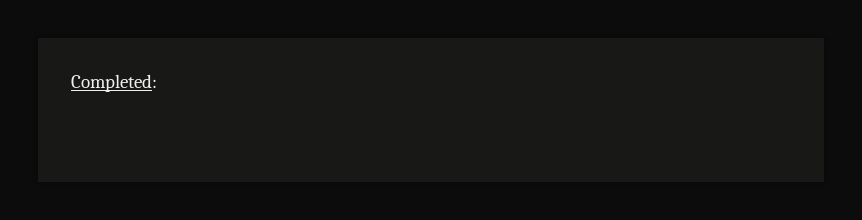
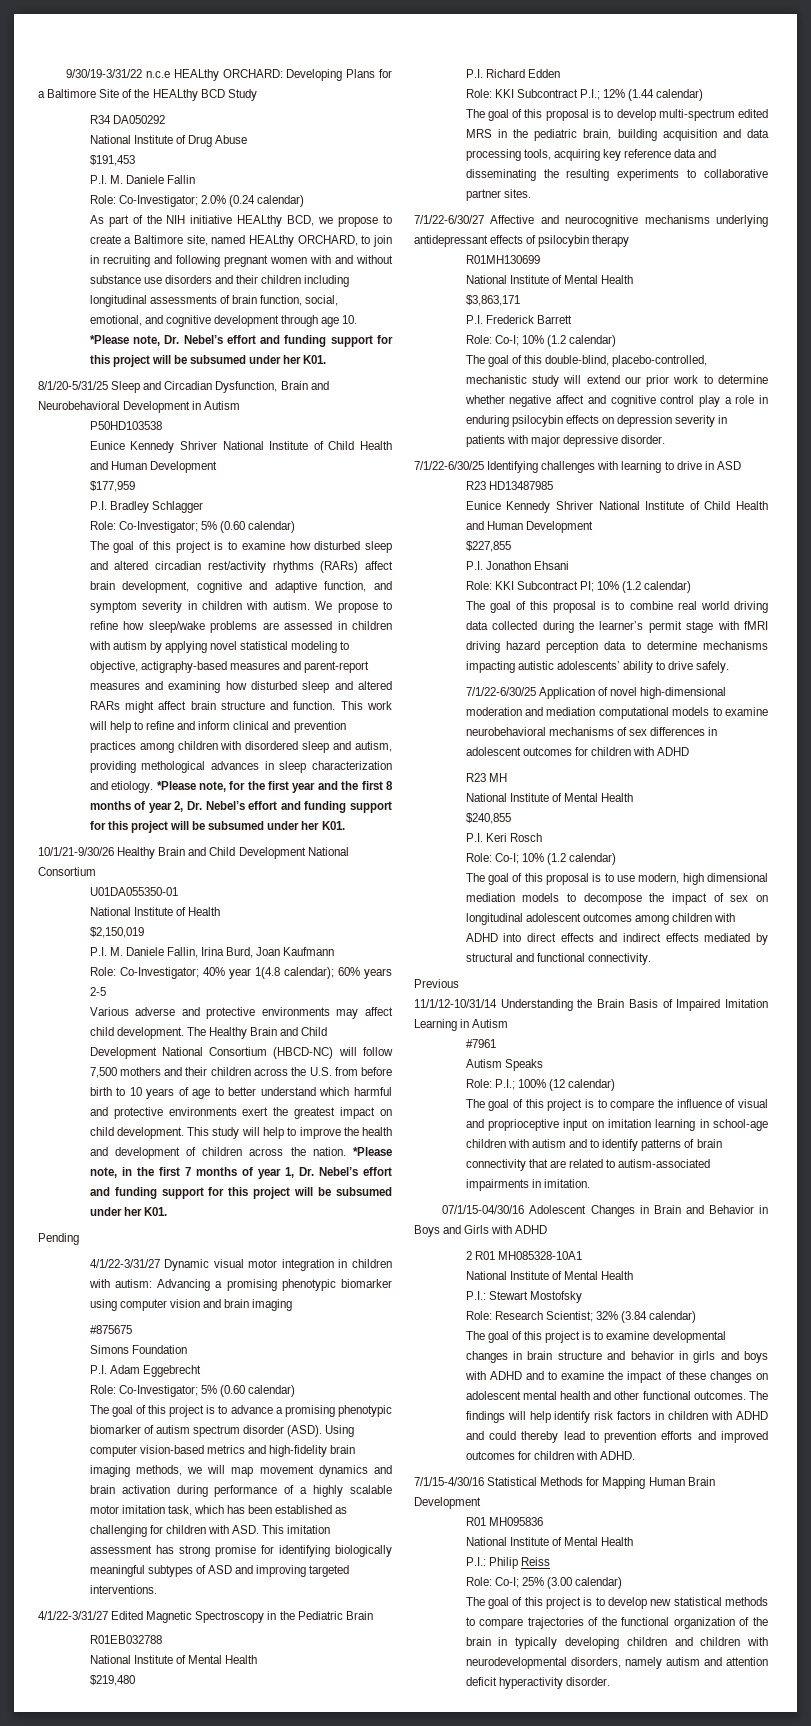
[71,74,157,92] Completed: -> [66,69,393,81] [38,89,257,101] [89,115,165,124] [89,135,248,147] [89,155,135,166] [89,175,196,184] [89,195,305,207] [89,215,393,227] [89,235,392,247] [89,255,393,267] [89,275,350,287] [89,295,339,307] [89,315,358,327] [89,335,393,347] [89,355,327,367] [38,381,329,393] [38,401,241,413] [89,421,162,430] [89,441,392,453] [89,461,217,473] [89,481,135,492] [89,501,203,513] [89,521,296,533] [89,541,392,553] [89,561,393,573] [89,581,393,593] [89,601,392,613] [89,621,392,633] [88,641,350,653] [89,661,370,673] [89,681,392,693] [89,701,392,713] [88,721,346,733] [89,741,392,753] [89,761,392,773] [89,781,394,793] [89,801,393,813] [89,821,345,833] [38,847,349,859] [38,867,96,876] [89,887,178,896] [89,907,221,916] [89,927,144,938] [89,947,335,958] [89,967,392,979] [89,987,106,996] [89,1007,394,1019] [89,1027,328,1039] [89,1047,393,1059] [89,1067,393,1078] [89,1087,392,1099] [89,1107,392,1119] [89,1127,393,1139] [89,1147,393,1159] [89,1167,392,1179] [89,1187,392,1199] [89,1207,167,1216] [38,1233,79,1245] [89,1259,393,1271] [88,1279,392,1291] [89,1299,293,1311] [89,1325,132,1334] [89,1345,187,1354] [89,1365,201,1377] [89,1385,296,1397] [89,1405,393,1417] [89,1425,355,1437] [89,1445,356,1457] [89,1465,393,1477] [89,1485,392,1497] [89,1505,348,1516] [89,1525,331,1537] [89,1545,393,1557] [89,1565,350,1577] [89,1585,157,1594] [38,1611,373,1623] [89,1635,162,1644] [89,1655,258,1664] [89,1675,135,1686] [465,69,560,78] [465,89,704,101] [465,109,768,121] [465,129,769,141] [465,149,717,161] [465,169,768,181] [465,189,531,201] [414,215,768,227] [414,235,630,247] [465,255,540,264] [465,275,634,284] [465,295,520,306] [465,315,572,324] [465,335,617,347] [465,355,708,367] [465,375,768,387] [464,395,768,407] [465,415,728,427] [465,435,666,447] [414,461,741,473] [465,481,553,490] [465,501,768,513] [465,521,593,533] [465,541,511,552] [465,561,569,570] [465,581,692,593] [465,601,768,613] [465,621,768,633] [465,641,768,653] [465,661,730,673] [465,687,727,699] [465,707,768,719] [465,727,718,736] [465,747,690,756] [465,773,507,782] [465,793,634,802] [465,813,511,824] [465,833,542,842] [465,853,617,865] [465,873,768,885] [465,893,768,905] [465,913,736,925] [465,933,768,945] [465,953,652,965] [414,979,459,988] [414,999,768,1011] [414,1019,509,1031] [465,1039,496,1048] [465,1059,543,1071] [465,1079,616,1091] [465,1099,768,1111] [465,1119,768,1131] [465,1139,722,1151] [465,1159,711,1171] [465,1179,590,1191] [442,1205,768,1217] [414,1225,548,1237] [465,1251,582,1260] [465,1271,634,1280] [465,1291,582,1303] [465,1311,697,1323] [465,1331,726,1343] [465,1351,768,1363] [464,1371,768,1383] [465,1391,768,1400] [465,1411,768,1423] [465,1431,768,1443] [465,1451,636,1460] [414,1477,715,1489] [414,1497,481,1509] [465,1517,543,1526] [465,1537,634,1546] [465,1557,550,1569] [465,1577,623,1589] [465,1597,768,1609] [465,1617,768,1629] [465,1637,768,1649] [465,1657,768,1669] [465,1677,610,1689] 9/30/19-3/31/22 n.c.e HEALthy ORCHARD: Developing Plans for a Baltimore Site of the HEALthy BCD Study // R34 DA050292 // National Institute of Drug Abuse // $191,453 // P.I. M. Daniele Fallin // Role: Co-Investigator; 2.0% (0.24 calendar) // As part of the NIH initiative HEALthy BCD, we propose to create a Baltimore site, named HEALthy ORCHARD, to join in recruiting and following pregnant women with and without substance use disorders and their children including longitudinal assessments of brain function, social, emotional, and cognitive development through age 10. *Please note, Dr. Nebel’s effort and funding support for this project will be subsumed under her K01. // 8/1/20-5/31/25 Sleep and Circadian Dysfunction, Brain and Neurobehavioral Development in Autism // P50HD103538 // Eunice Kennedy Shriver National Institute of Child Health and Human Development // $177,959 // P.I. Bradley Schlagger // Role: Co-Investigator; 5% (0.60 calendar) // The goal of this project is to examine how disturbed sleep and altered circadian rest/activity rhythms (RARs) affect brain development, cognitive and adaptive function, and symptom severity in children with autism. We propose to refine how sleep/wake problems are assessed in children with autism by applying novel statistical modeling to objective, actigraphy-based measures and parent-report measures and examining how disturbed sleep and altered RARs might affect brain structure and function. This work will help to refine and inform clinical and prevention practices among children with disordered sleep and autism, providing methological advances in sleep characterization and etiology. *Please note, for the first year and the first 8 months of year 2, Dr. Nebel’s effort and funding support for this project will be subsumed under her K01. // 10/1/21-9/30/26 Healthy Brain and Child Development National Consortium // U01DA055350-01 // National Institute of Health // $2,150,019 // P.I. M. Daniele Fallin, Irina Burd, Joan Kaufmann // Role: Co-Investigator; 40% year 1(4.8 calendar); 60% years 2-5 // Various adverse and protective environments may affect child development. The Healthy Brain and Child Development National Consortium (HBCD-NC) will follow 7,500 mothers and their children across the U.S. from before birth to 10 years of age to better understand which harmful and protective environments exert the greatest impact on child development. This study will help to improve the health and development of children across the nation. *Please note, in the first 7 months of year 1, Dr. Nebel’s effort and funding support for this project will be subsumed under her K01. // Pending // 4/1/22-3/31/27 Dynamic visual motor integration in children with autism: Advancing a promising phenotypic biomarker using computer vision and brain imaging // #875675 // Simons Foundation // P.I. Adam Eggebrecht // Role: Co-Investigator; 5% (0.60 calendar) // The goal of this project is to advance a promising phenotypic biomarker of autism spectrum disorder (ASD). Using computer vision-based metrics and high-fidelity brain imaging methods, we will map movement dynamics and brain activation during performance of a highly scalable motor imitation task, which has been established as challenging for children with ASD. This imitation assessment has strong promise for identifying biologically meaningful subtypes of ASD and improving targeted interventions. // 4/1/22-3/31/27 Edited Magnetic Spectroscopy in the Pediatric Brain // R01EB032788 // National Institute of Mental Health // $219,480 // P.I. Richard Edden // Role: KKI Subcontract P.I.; 12% (1.44 calendar) // The goal of this proposal is to develop multi-spectrum edited MRS in the pediatric brain, building acquisition and data processing tools, acquiring key reference data and disseminating the resulting experiments to collaborative partner sites. // 7/1/22-6/30/27 Affective and neurocognitive mechanisms underlying antidepressant effects of psilocybin therapy // R01MH130699 // National Institute of Mental Health // $3,863,171 // P.I. Frederick Barrett // Role: Co-I; 10% (1.2 calendar) // The goal of this double-blind, placebo-controlled, mechanistic study will extend our prior work to determine whether negative affect and cognitive control play a role in enduring psilocybin effects on depression severity in patients with major depressive disorder. // 7/1/22-6/30/25 Identifying challenges with learning to drive in ASD // R23 HD13487985 // Eunice Kennedy Shriver National Institute of Child Health and Human Development // $227,855 // P.I. Jonathon Ehsani // Role: KKI Subcontract PI; 10% (1.2 calendar) // The goal of this proposal is to combine real world driving data collected during the learner’s permit stage with fMRI driving hazard perception data to determine mechanisms impacting autistic adolescents’ ability to drive safely. // 7/1/22-6/30/25 Application of novel high-dimensional moderation and mediation computational models to examine neurobehavioral mechanisms of sex differences in adolescent outcomes for children with ADHD // R23 MH // National Institute of Mental Health // $240,855 // P.I. Keri Rosch // Role: Co-I; 10% (1.2 calendar) // The goal of this proposal is to use modern, high dimensional mediation models to decompose the impact of sex on longitudinal adolescent outcomes among children with ADHD into direct effects and indirect effects mediated by structural and functional connectivity. // Previous // 11/1/12-10/31/14 Understanding the Brain Basis of Impaired Imitation Learning in Autism // #7961 // Autism Speaks // Role: P.I.; 100% (12 calendar) // The goal of this project is to compare the influence of visual and proprioceptive input on imitation learning in school-age children with autism and to identify patterns of brain connectivity that are related to autism-associated impairments in imitation. // 07/1/15-04/30/16 Adolescent Changes in Brain and Behavior in Boys and Girls with ADHD // 2 R01 MH085328-10A1 // National Institute of Mental Health // P.I.: Stewart Mostofsky // Role: Research Scientist; 32% (3.84 calendar) // The goal of this project is to examine developmental changes in brain structure and behavior in girls and boys with ADHD and to examine the impact of these changes on adolescent mental health and other functional outcomes. The findings will help identify risk factors in children with ADHD and could thereby lead to prevention efforts and improved outcomes for children with ADHD. // 7/1/15-4/30/16 Statistical Methods for Mapping Human Brain Development // R01 MH095836 // National Institute of Mental Health // P.I.: Philip Reiss // Role: Co-I; 25% (3.00 calendar) // The goal of this project is to develop new statistical methods to compare trajectories of the functional organization of the brain in typically developing children and children with neurodevelopmental disorders, namely autism and attention deficit hyperactivity disorder.

